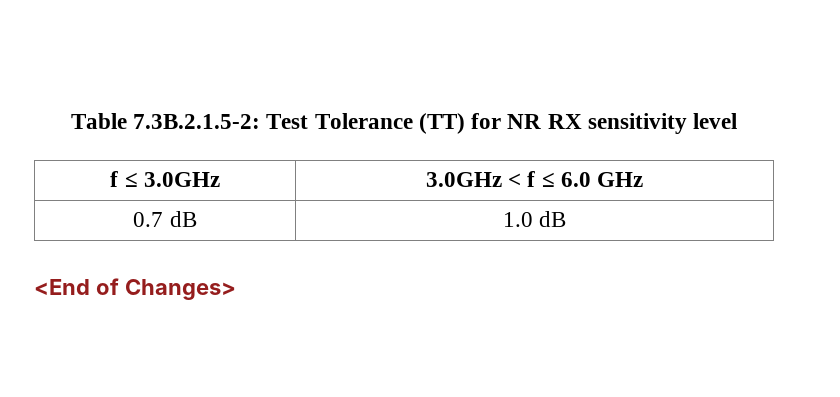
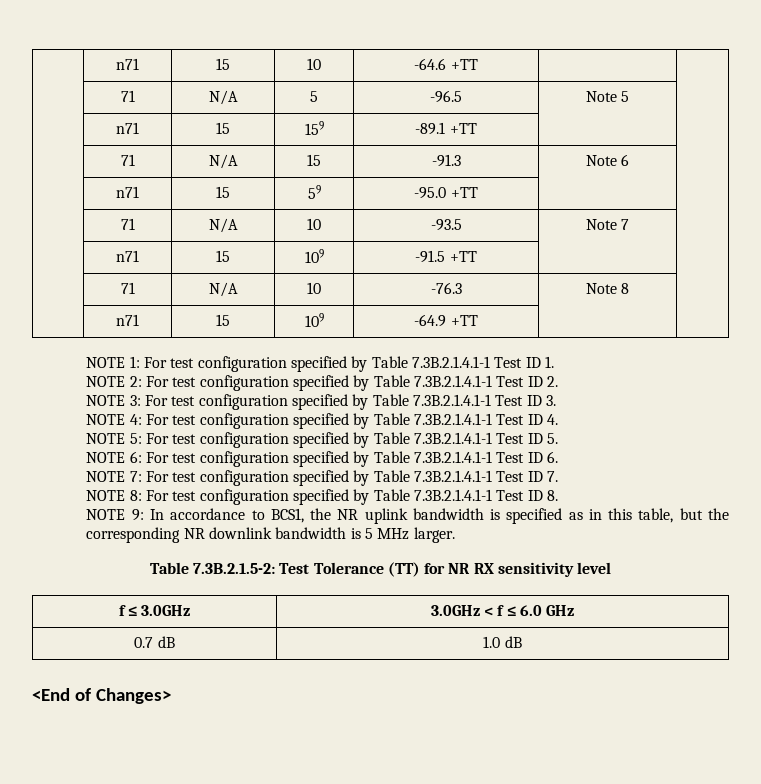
(71, 121) none -> [116,58,139,70] [216,58,230,70] [307,58,321,70] [414,58,478,70] [120,90,135,102] [208,90,238,105] [310,91,318,102] [430,90,462,103] [585,91,630,102] [116,122,139,134] [216,122,230,134] [304,121,324,135] [415,122,477,135] [120,154,135,166] [208,154,238,169] [307,154,321,166] [431,154,461,167] [585,154,630,166] [116,186,139,198] [216,186,230,198] [307,185,321,199] [414,187,478,199] [120,218,135,230] [208,218,238,233] [307,218,321,230] [430,219,462,231] [585,219,630,230] [116,250,139,262] [216,250,230,262] [304,249,324,263] [415,250,477,263] [120,282,135,294] [208,282,238,297] [307,282,321,294] [430,282,462,294] [585,283,630,294] [116,314,139,326] [216,314,230,326] [304,313,324,327] [414,314,478,327] [86,356,554,372] [86,375,558,391] [86,394,556,410] [86,413,558,429] [86,432,558,448] [86,451,558,467] [86,470,558,486] [86,489,558,505] [86,508,729,524] [86,527,455,543] | n71 | 15 | 10 | -64.6 +TT | | // | 71 | N/A | 5 | -96.5 | Note 5 | // | n71 | 15 | 159 | -89.1 +TT | | // | 71 | N/A | 15 | -91.3 | Note 6 | // | n71 | 15 | 59 | -95.0 +TT | | // | 71 | N/A | 10 | -93.5 | Note 7 | // | n71 | 15 | 109 | -91.5 +TT | | // | 71 | N/A | 10 | -76.3 | Note 8 | // | n71 | 15 | 109 | -64.9 +TT | | // NOTE 1: For test configuration specified by Table 7.3B.2.1.4.1-1 Test ID 1. // NOTE 2: For test configuration specified by Table 7.3B.2.1.4.1-1 Test ID 2. // NOTE 3: For test configuration specified by Table 7.3B.2.1.4.1-1 Test ID 3. // NOTE 4: For test configuration specified by Table 7.3B.2.1.4.1-1 Test ID 4. // NOTE 5: For test configuration specified by Table 7.3B.2.1.4.1-1 Test ID 5. // NOTE 6: For test configuration specified by Table 7.3B.2.1.4.1-1 Test ID 6. // NOTE 7: For test configuration specified by Table 7.3B.2.1.4.1-1 Test ID 7. // NOTE 8: For test configuration specified by Table 7.3B.2.1.4.1-1 Test ID 8. // NOTE 9: In accordance to BCS1, the NR uplink bandwidth is specified as in this table, but the corresponding NR downlink bandwidth is 5 MHz larger. //

